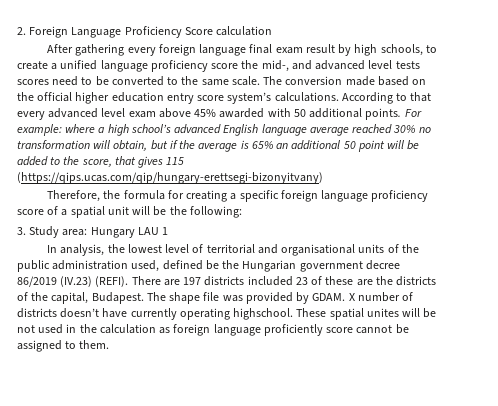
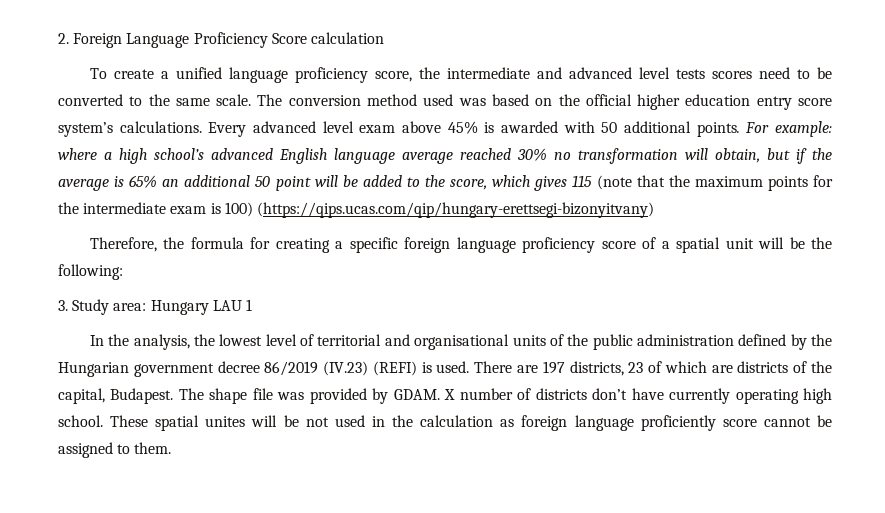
[47,44,437,56] After gathering every foreign language final exam result by high schools, to -> [89,68,107,79] To
[211,60,289,72] score the mid-, -> [374,67,530,82] score, the intermediate
[345,76,375,86] made -> [367,94,486,106] method used was
[341,92,432,104] [17,111,45,120] According to that every -> [208,122,247,137] Every
(217, 113) none -> [484,122,495,133] is
[114,156,136,165] that -> [492,175,531,187] which
(185, 161) none -> [596,175,833,191] [58,202,253,217] (note that the maximum points for the intermediate exam is 100)
(58, 249) none -> [108,334,130,346] the
[131,260,219,272] used, defined be -> [738,334,807,350] defined by
[95,276,393,287] (REFI). There are 197 districts included 23 of these are the -> [372,361,733,376] (REFI) is used. There are 197 districts, 23 of which are
[60,308,100,318] doesn’t -> [592,388,628,400] don’t
[233,308,294,320] highschool. -> [803,388,833,404] [58,415,103,427] high school.

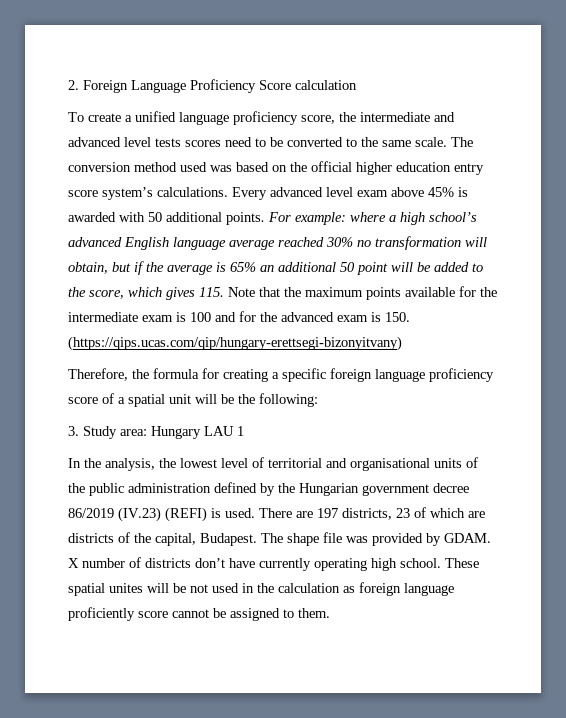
[572,175,632,190] 115 (note -> [199,287,255,297] 115. Note
(808, 183) none -> [405,287,455,297] available
[224,202,253,217] 100) -> [190,311,410,322] 100 and for the advanced exam is 150.

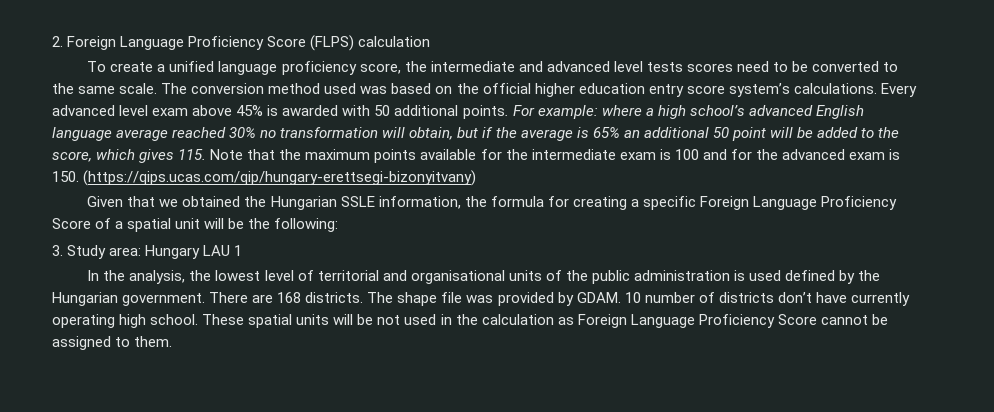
(291, 85) none -> [310,35,355,51] (FLPS)
[68,368,128,381] Therefore, -> [87,196,461,210] Given that we obtained the Hungarian SSLE information,
[330,368,494,382] [68,397,98,404] foreign language proficiency score -> [699,196,898,210] [52,218,91,229] Foreign Language Proficiency Score
(211, 488) none -> [734,270,782,281] is used
[362,483,469,496] [68,507,485,522] [68,532,257,546] government decree 86/2019 (IV.23) (REFI) is used. There are 197 districts, 23 of which are districts of the capital, Budapest. -> [122,292,364,306] government. There are 168 districts.
[68,558,79,568] X -> [624,292,641,303] 10
[109,583,143,593] unites -> [296,314,330,325] units
[359,582,454,596] [68,607,168,621] foreign language proficiently score -> [577,314,817,328] Foreign Language Proficiency Score

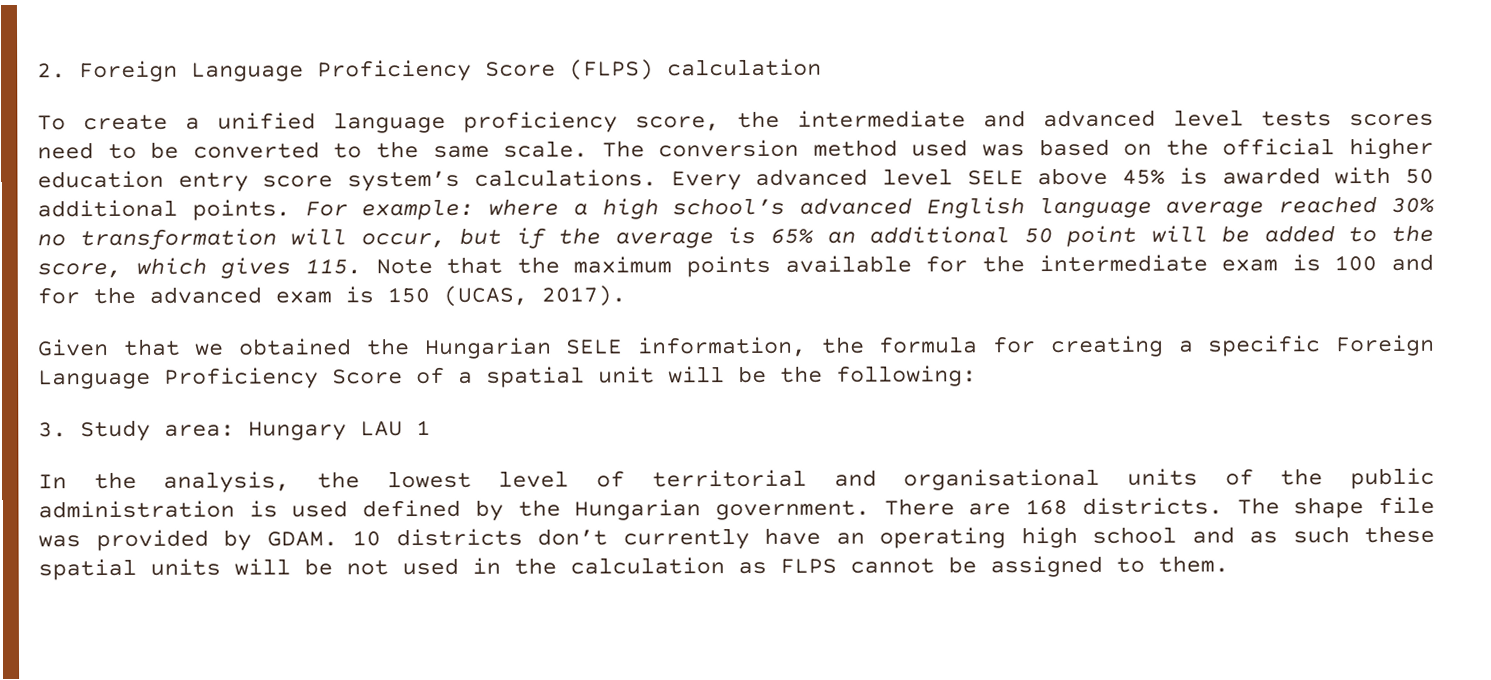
[152,108,189,116] exam -> [966,170,1024,186] SELE
[409,127,454,140] obtain, -> [360,232,446,249] occur,
[52,170,477,186] 150. (https://qips.ucas.com/qip/hungary-erettsegi-bizonyitvany) -> [387,285,626,307] 150 (UCAS, 2017).
[340,196,375,207] SSLE -> [565,339,624,355] SELE
[644,292,910,306] [52,314,245,328] number of districts don’t have currently operating high school. These -> [395,525,1435,550] districts don’t currently have an operating high school and as such these
[577,314,817,328] Foreign Language Proficiency Score -> [780,558,837,574] FLPS

